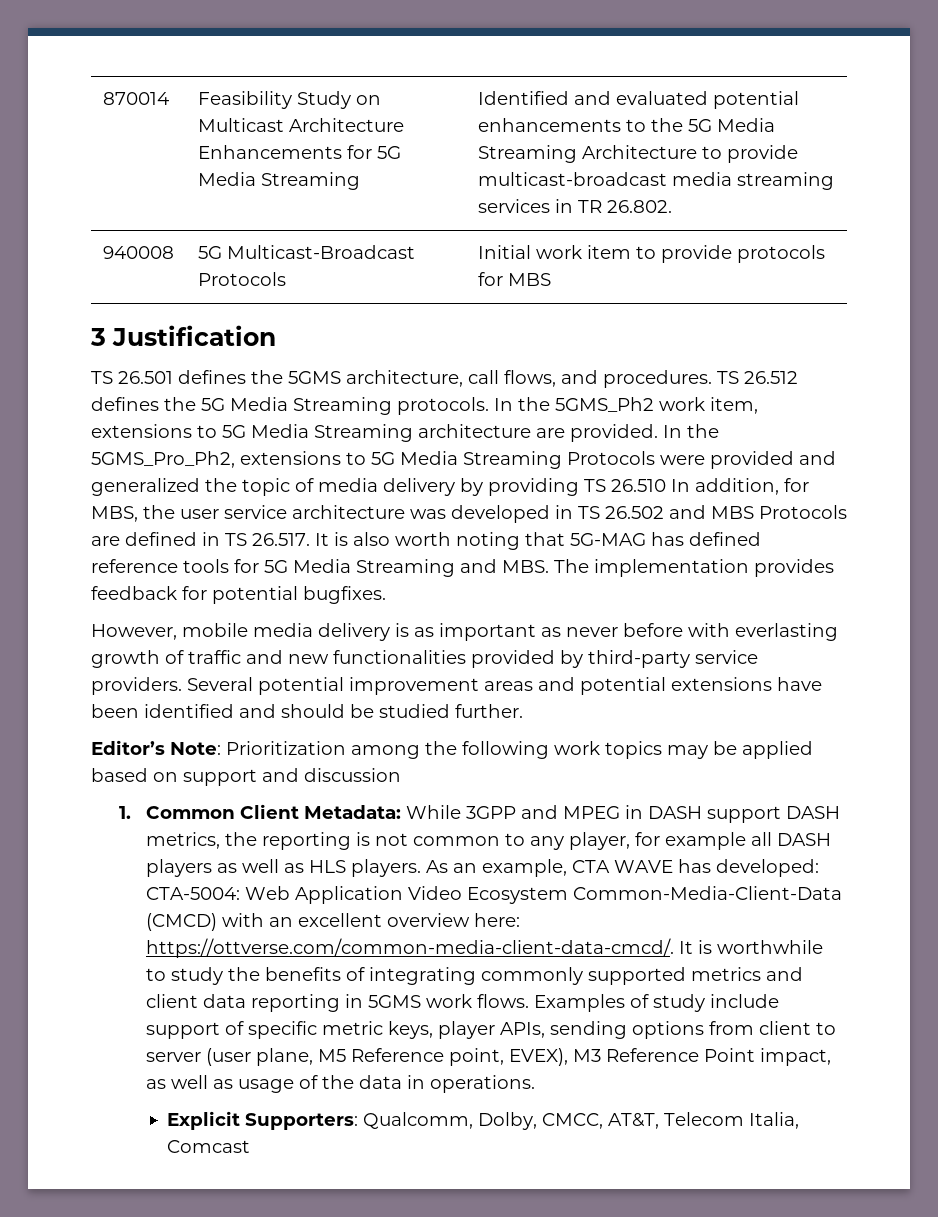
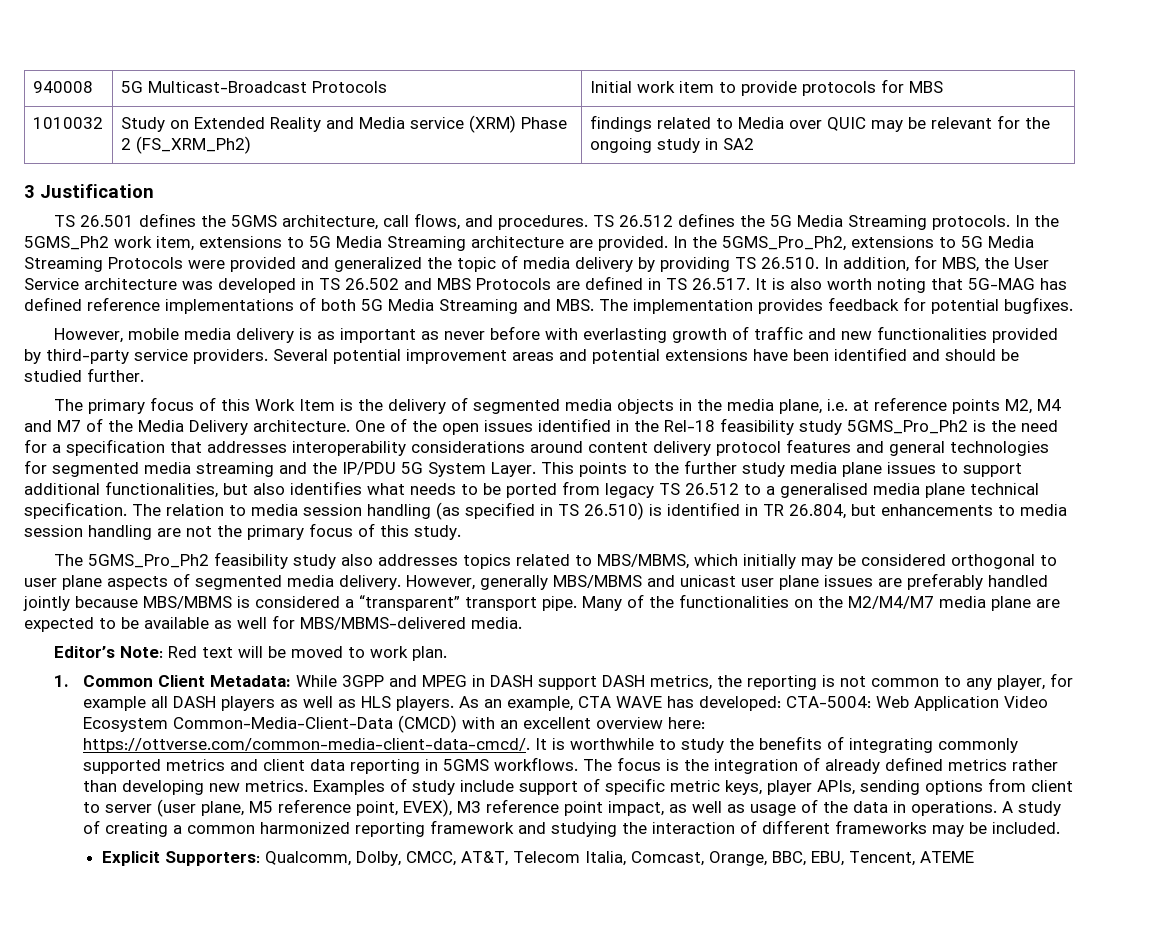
[102,92,169,105] [197,91,381,109] [197,118,404,132] [197,145,401,159] [197,172,360,190] [477,91,799,109] [477,118,775,132] [477,145,798,163] [477,172,834,190] [477,199,672,213] 870014 | Feasibility Study on Multicast Architecture Enhancements for 5G Media Streaming | Identified and evaluated potential enhancements to the 5G Media Streaming Architecture to provide multicast-broadcast media streaming services in TR 26.802. // -> (32, 87) none
(551, 279) none -> [32,117,103,129] [120,115,567,133] [120,136,251,154] [589,115,1050,132] [589,138,754,153] // 1010032 | Study on Extended Reality and Media service (XRM) Phase 2 (FS_XRM_Ph2) | findings related to Media over QUIC may be relevant for the ongoing study in SA2
[611,479,666,492] 26.510 -> [761,257,819,269] 26.510.
[180,505,287,519] user service -> [1014,257,1049,269] [24,278,79,290] User Service
[183,559,259,573] tools for -> [165,297,356,314] implementations of both
[91,740,813,759] [91,768,401,786] Editor’s Note: Prioritization among the following work topics may be applied based on support and discussion -> [53,397,1061,414] [24,418,1058,435] [24,439,1049,456] [24,460,1022,477] [24,481,1039,498] [24,502,1067,520] [24,523,461,540] [53,552,1057,569] [24,573,1048,590] [23,594,1060,611] [24,615,522,632] [53,646,447,661] The primary focus of this Work Item is the delivery of segmented media objects in the media plane, i.e. at reference points M2, M4 and M7 of the Media Delivery architecture. One of the open issues identified in the Rel-18 feasibility study 5GMS_Pro_Ph2 is the need for a specification that addresses interoperability considerations around content delivery protocol features and general technologies for segmented media streaming and the IP/PDU 5G System Layer. This points to the further study media plane issues to support additional functionalities, but also identifies what needs to be ported from legacy TS 26.512 to a generalised media plane technical specification. The relation to media session handling (as specified in TS 26.510) is identified in TR 26.804, but enhancements to media session handling are not the primary focus of this study. // The 5GMS_Pro_Ph2 feasibility study also addresses topics related to MBS/MBMS, which initially may be considered orthogonal to user plane aspects of segmented media delivery. However, generally MBS/MBMS and unicast user plane issues are preferably handled jointly because MBS/MBMS is considered a “transparent” transport pipe. Many of the functionalities on the M2/M4/M7 media plane are expected to be available as well for MBS/MBMS-delivered media. // Editor’s Note: Red text will be moved to work plan.
[426,994,530,1008] work flows. -> [494,757,1059,774] [83,780,309,795] workflows. The focus is the integration of already defined metrics rather than developing new metrics.
[351,1048,445,1062] Reference -> [278,799,352,813] reference
[606,1048,756,1062] Reference Point -> [486,799,604,816] reference point
(536, 1084) none -> [1002,801,1062,816] [83,820,1061,837] A study of creating a common harmonized reporting framework and studying the interaction of different frameworks may be included.
[166,1140,250,1153] Comcast -> [630,851,974,866] Comcast, Orange, BBC, EBU, Tencent, ATEME

